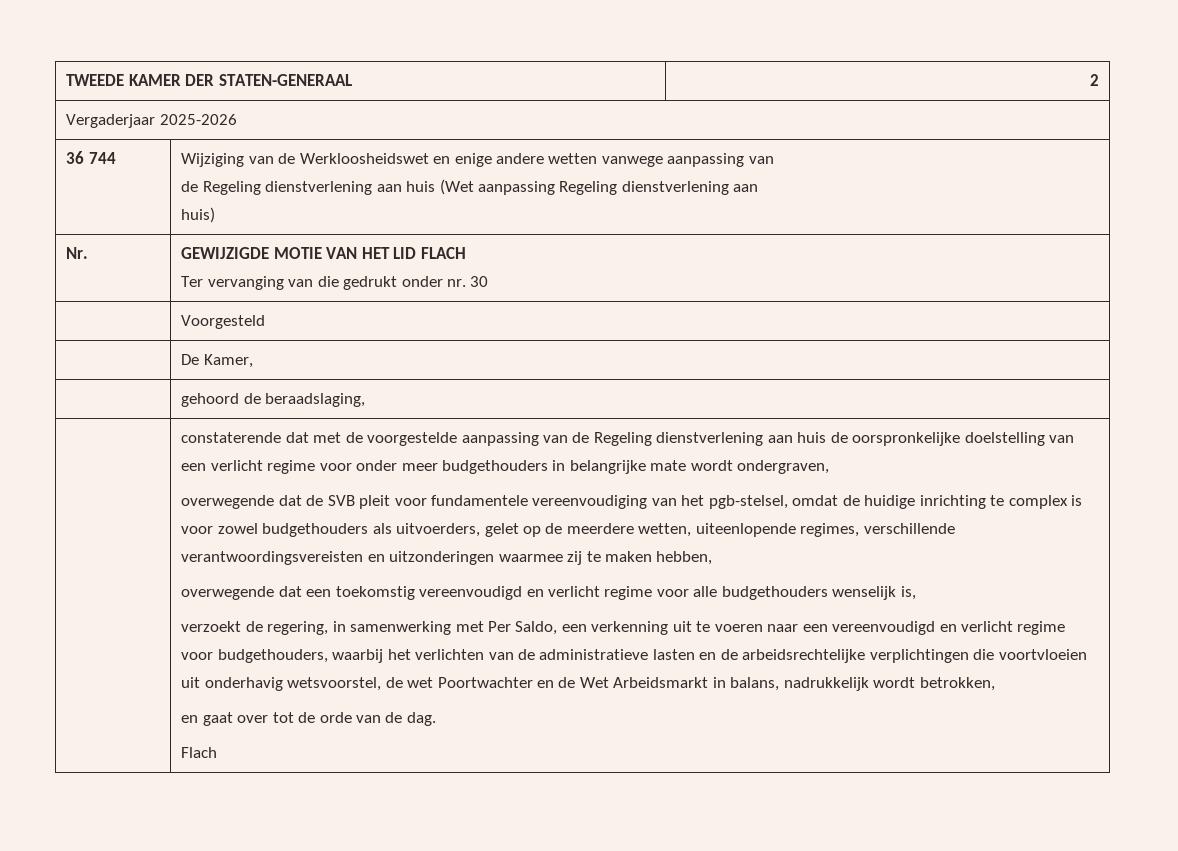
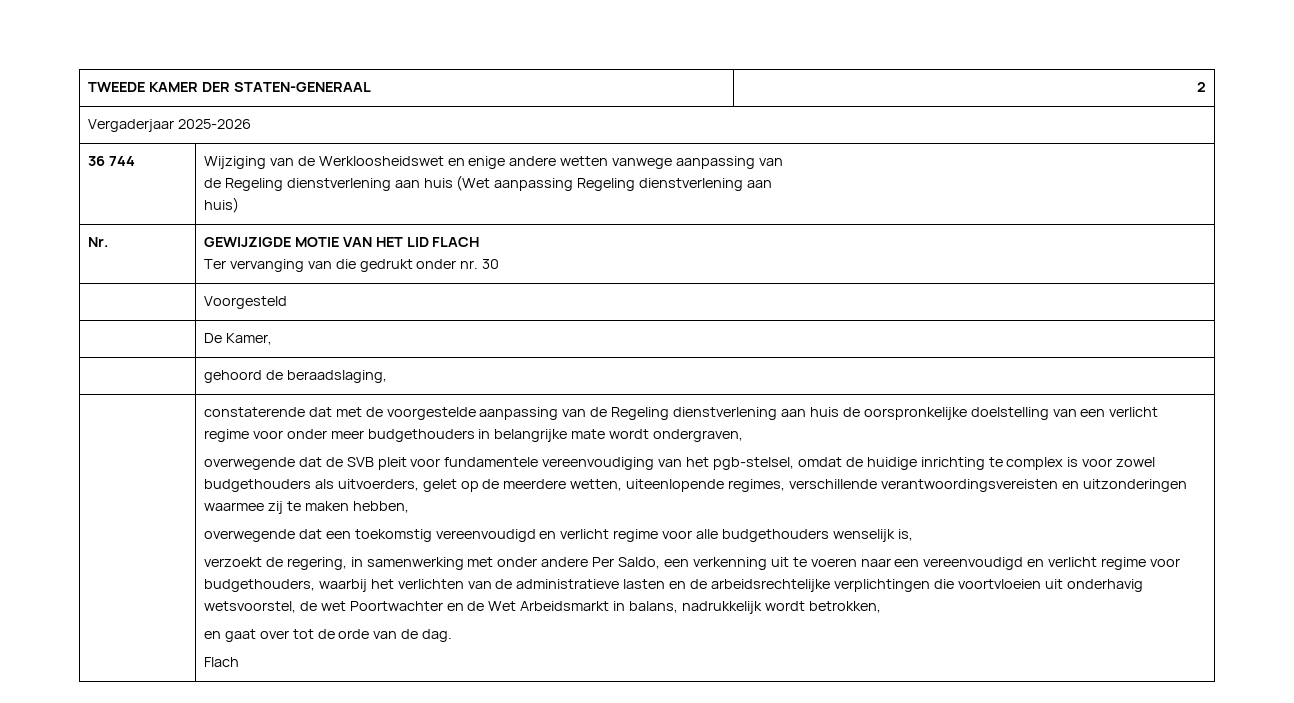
(484, 626) none -> [497,557,589,567] onder andere

